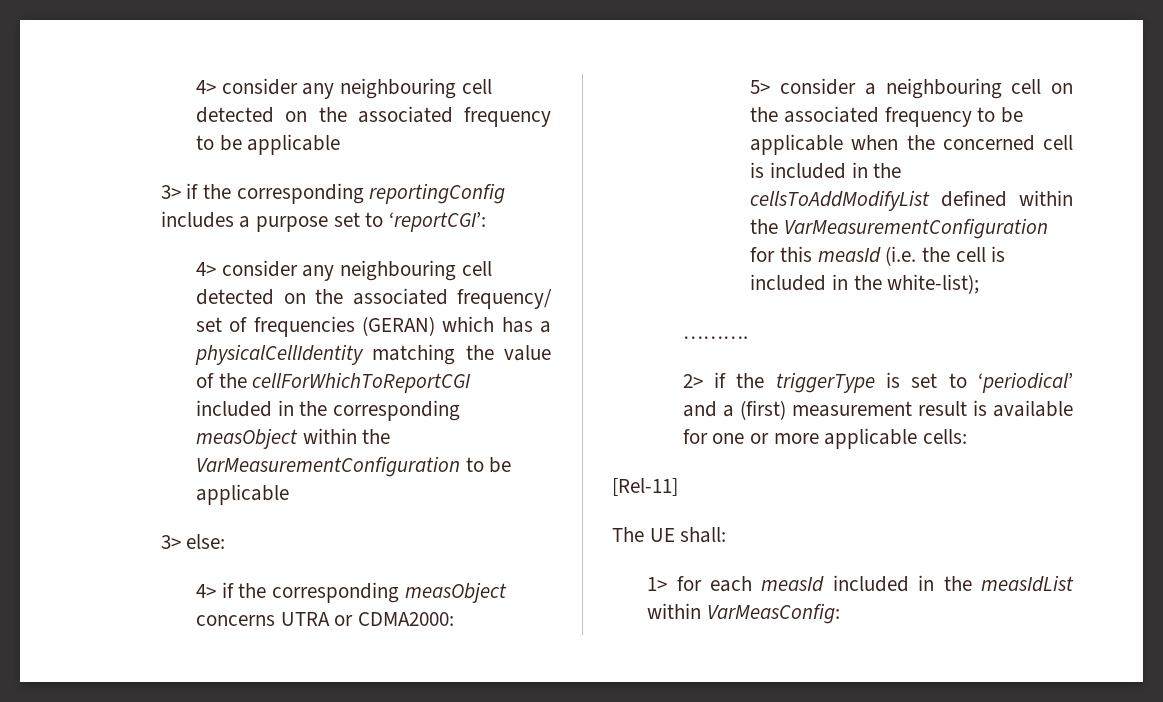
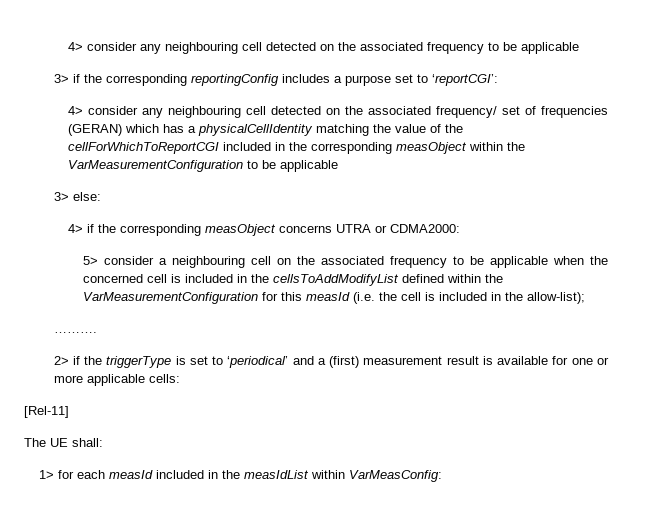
[887,274,980,294] white-list); -> [527,292,586,304] allow-list);

